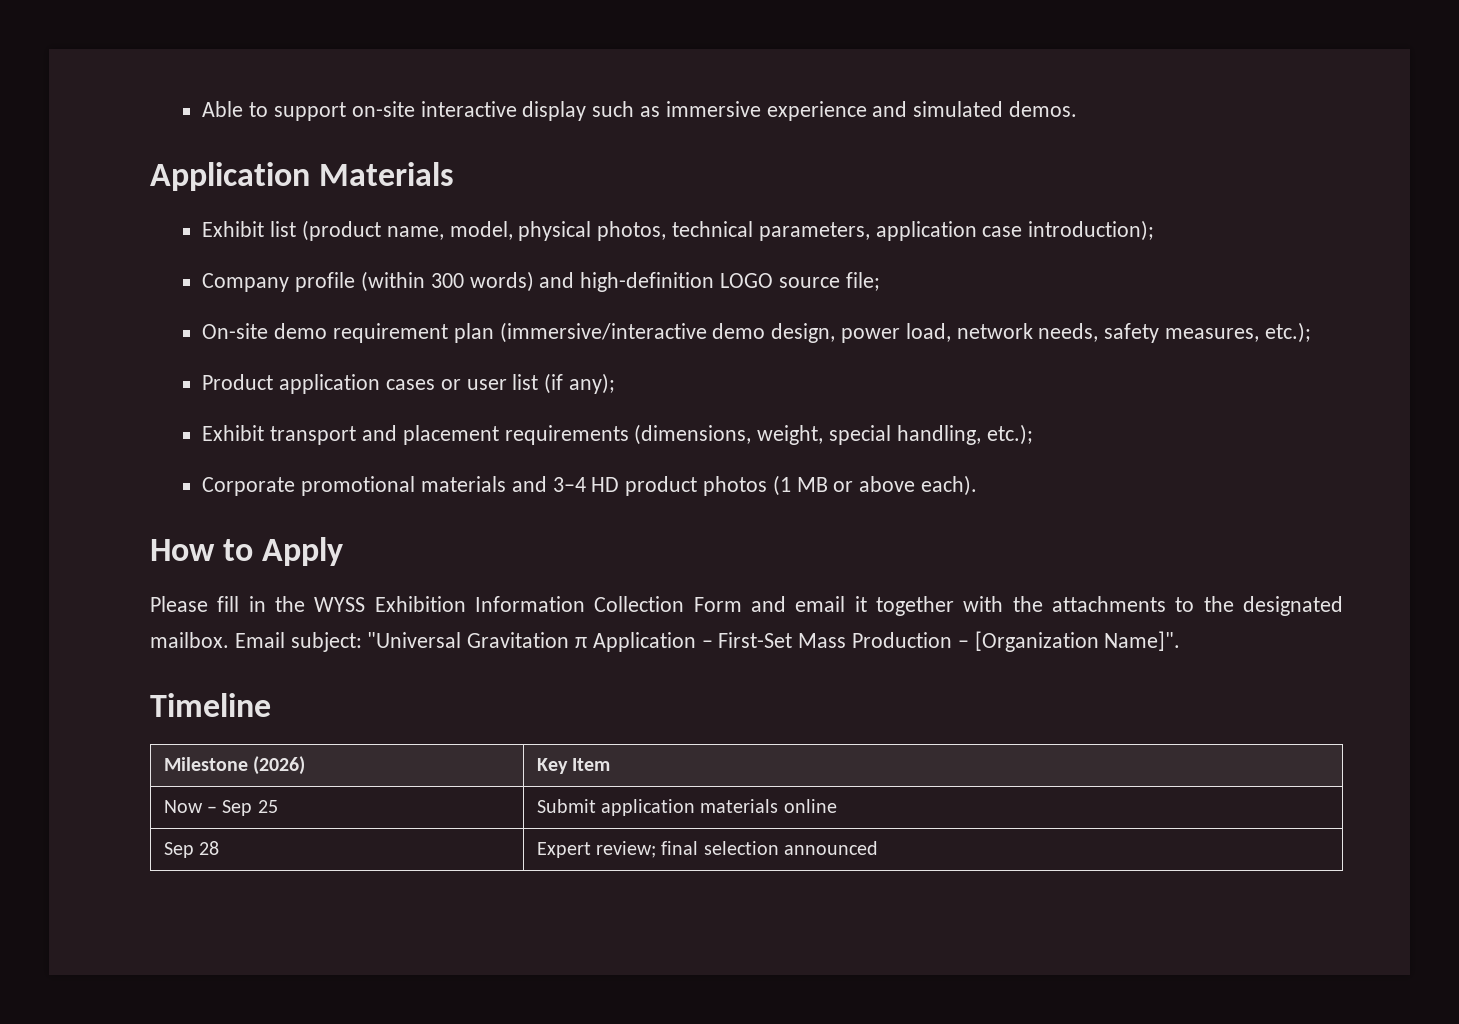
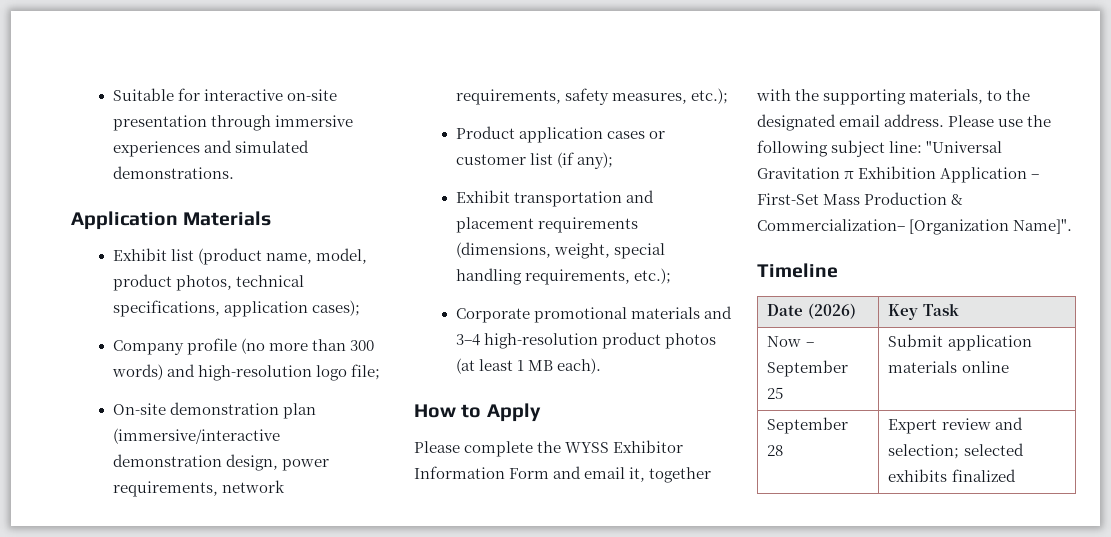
[202,101,867,121] Able to support on-site interactive display such as immersive experience -> [112,88,338,101] [112,115,354,131] [112,141,200,157] Suitable for interactive on-site presentation through immersive experiences
[1009,101,1078,117] demos. -> [112,166,234,179] demonstrations.
[518,221,592,241] physical -> [112,274,172,291] product
[758,220,1155,241] [202,271,840,292] parameters, application case introduction); // Company profile (within 300 words) and high-definition LOGO source -> [112,300,361,317] [112,338,375,355] [111,364,348,381] specifications, application cases); // Company profile (no more than 300 words) and high-resolution logo
[274,323,448,343] demo requirement -> [169,402,279,415] demonstration
[712,323,766,339] demo -> [112,454,222,467] demonstration
[905,323,1099,342] load, network needs, -> [112,480,285,497] [455,89,561,105] requirements, network requirements,
[466,379,507,390] user -> [455,154,526,165] customer
[270,426,357,445] transport -> [513,191,622,207] transportation
[896,425,981,445] handling, -> [455,268,630,285] handling requirements,
[591,477,620,492] HD -> [483,333,598,349] high-resolution
[772,475,916,496] (1 MB or above -> [455,358,554,374] (at least 1 MB
[217,596,685,612] fill in the WYSS Exhibition Information Collection -> [464,440,684,457] [414,466,505,479] complete the WYSS Exhibitor Information
[854,596,867,612] it -> [629,467,646,482] it,
[1052,596,1167,612] attachments -> [823,89,984,105] supporting materials,
[150,632,362,652] mailbox. Email subject: -> [839,114,1052,127] [757,140,923,157] email address. Please use the following subject line:
(588, 642) none -> [858,166,937,179] Exhibition
[957,640,969,648] – -> [951,194,964,205] [757,219,905,231] & Commercialization–
[163,757,248,771] Milestone -> [767,304,804,316] Date
[571,758,610,771] Item -> [922,303,959,316] Task
[222,800,253,816] Sep -> [767,360,849,377] September
[163,842,194,858] Sep -> [767,417,849,434] September
[595,841,878,858] review; final selection announced -> [941,417,1023,430] [888,443,1024,459] [888,469,1016,482] review and selection; selected exhibits finalized

